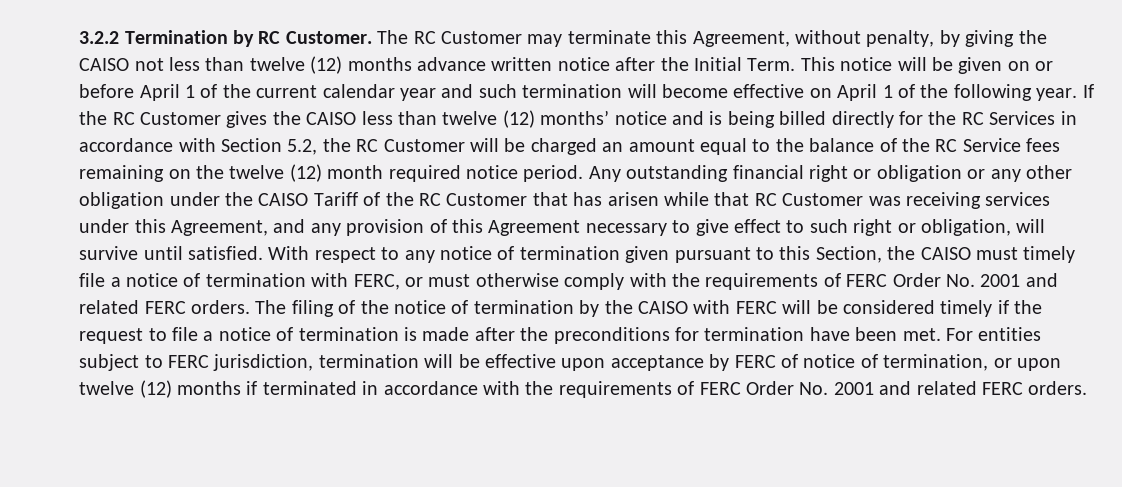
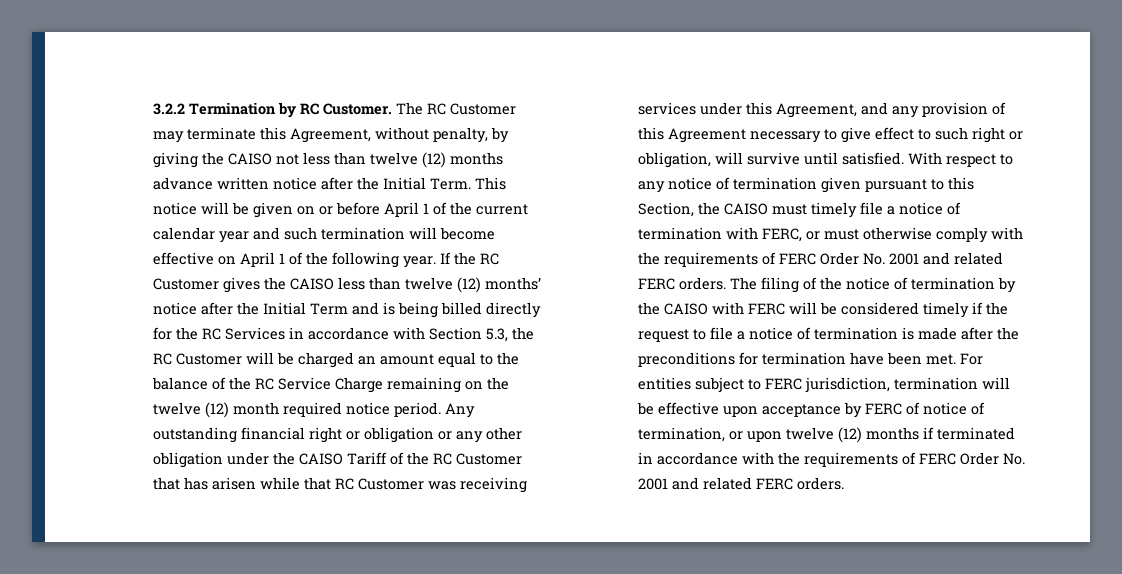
(667, 118) none -> [200,302,348,315] after the Initial Term
[287,139,318,155] 5.2, -> [485,328,508,342] 5.3,
[1026,138,1061,152] fees -> [334,377,383,393] Charge

